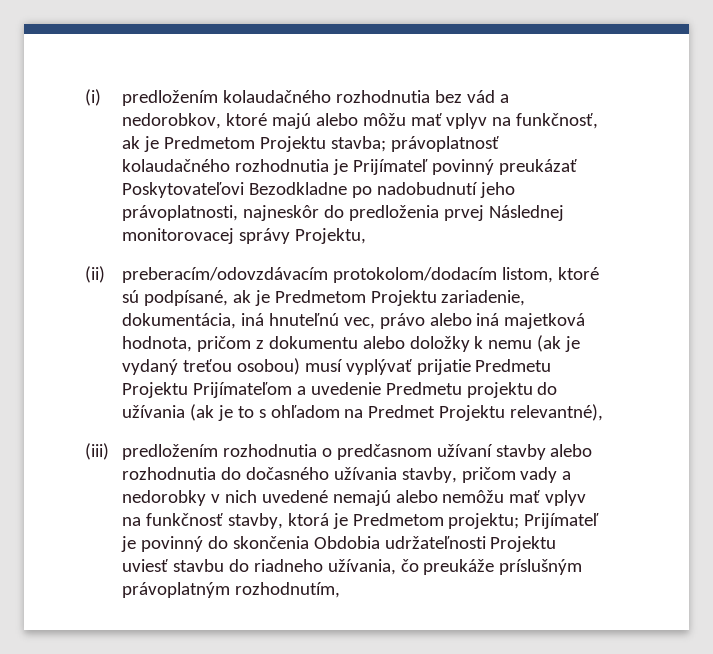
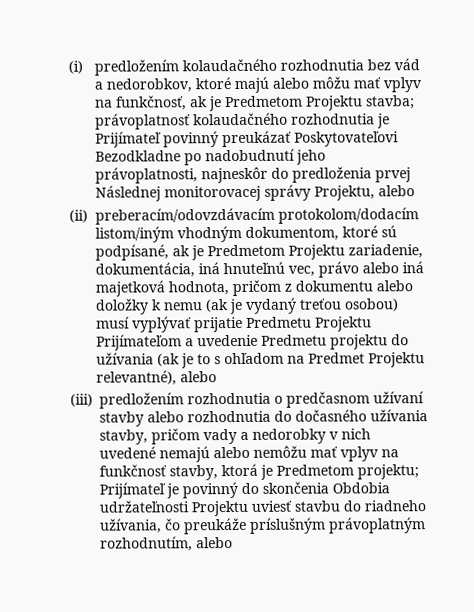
(366, 236) none -> [378,185,416,197] alebo
[501,267,553,283] listom, -> [95,225,340,243] listom/iným vhodným dokumentom,
(604, 412) none -> [180,371,218,383] alebo
(340, 590) none -> [196,537,234,549] alebo

